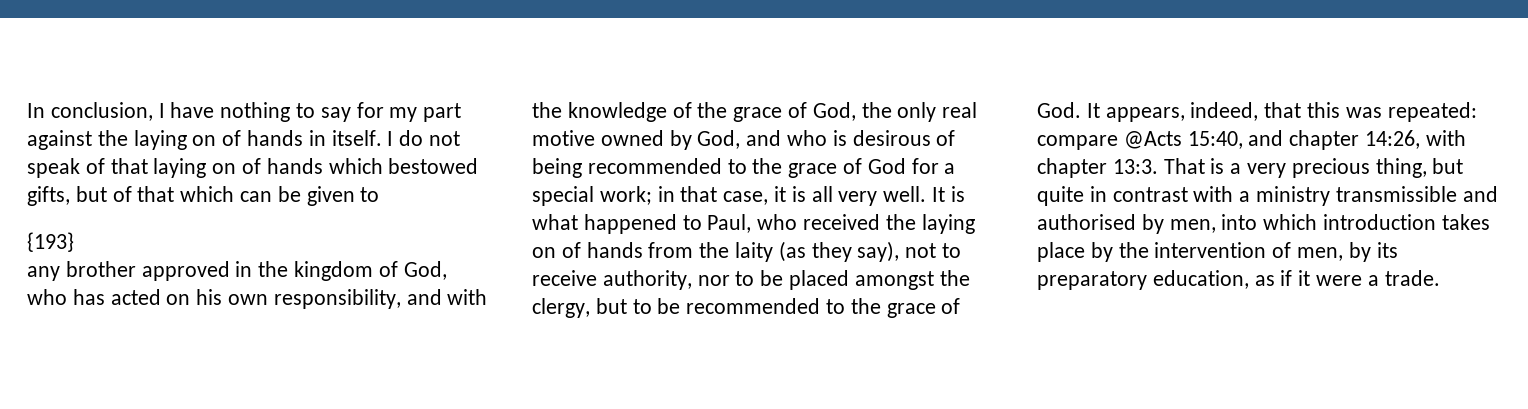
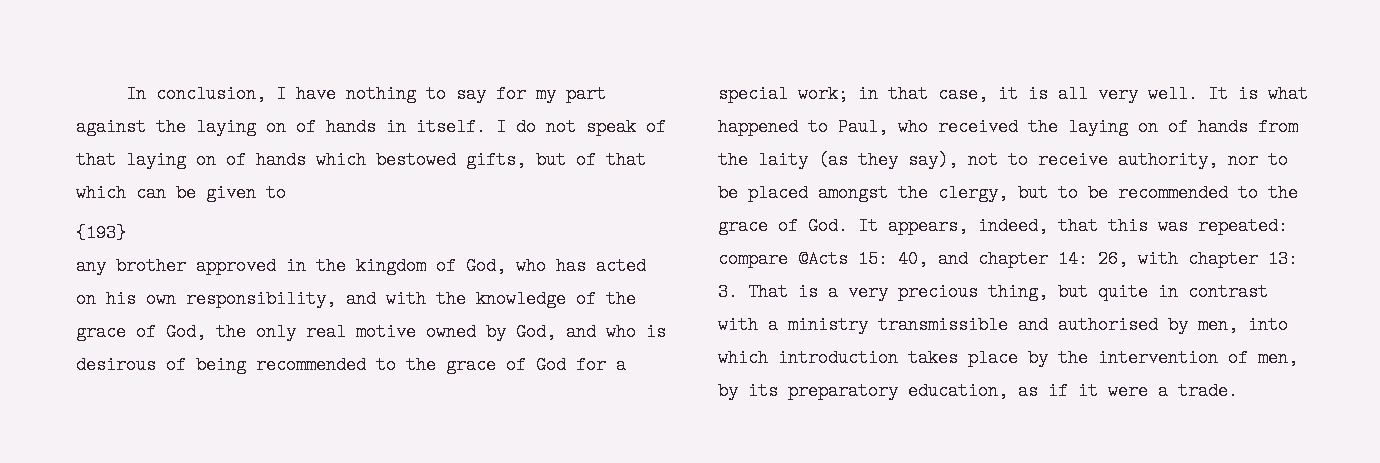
[1187,130,1466,150] [1037,158,1158,178] 15:40, and chapter 14:26, with chapter 13:3. -> [858,250,1298,268] [718,283,738,301] 15: 40, and chapter 14: 26, with chapter 13: 3.

